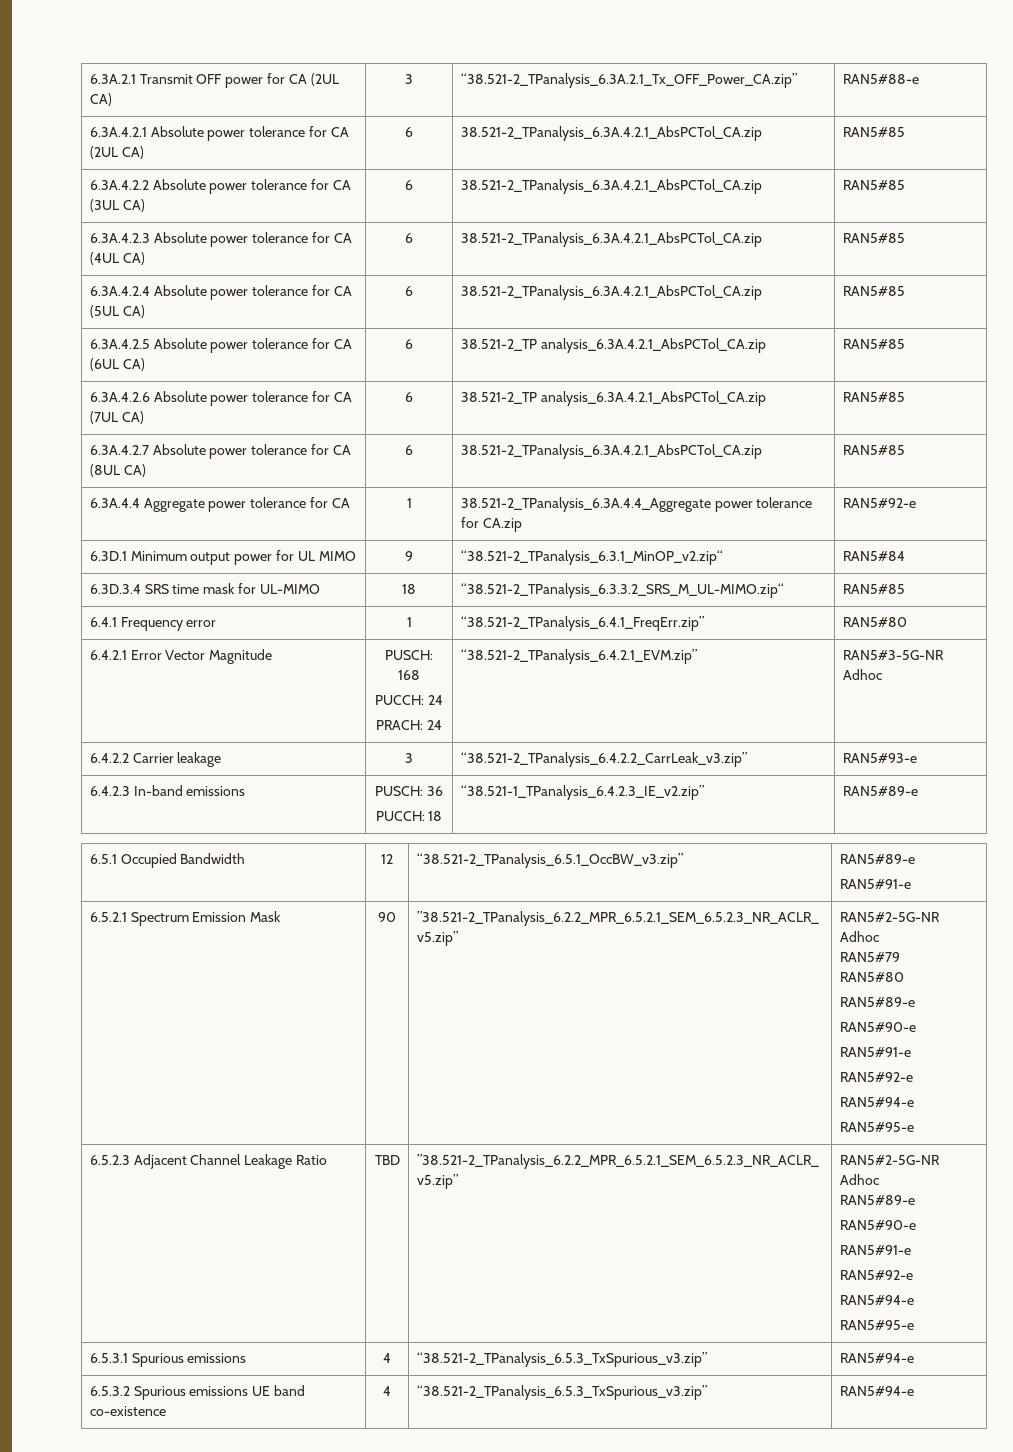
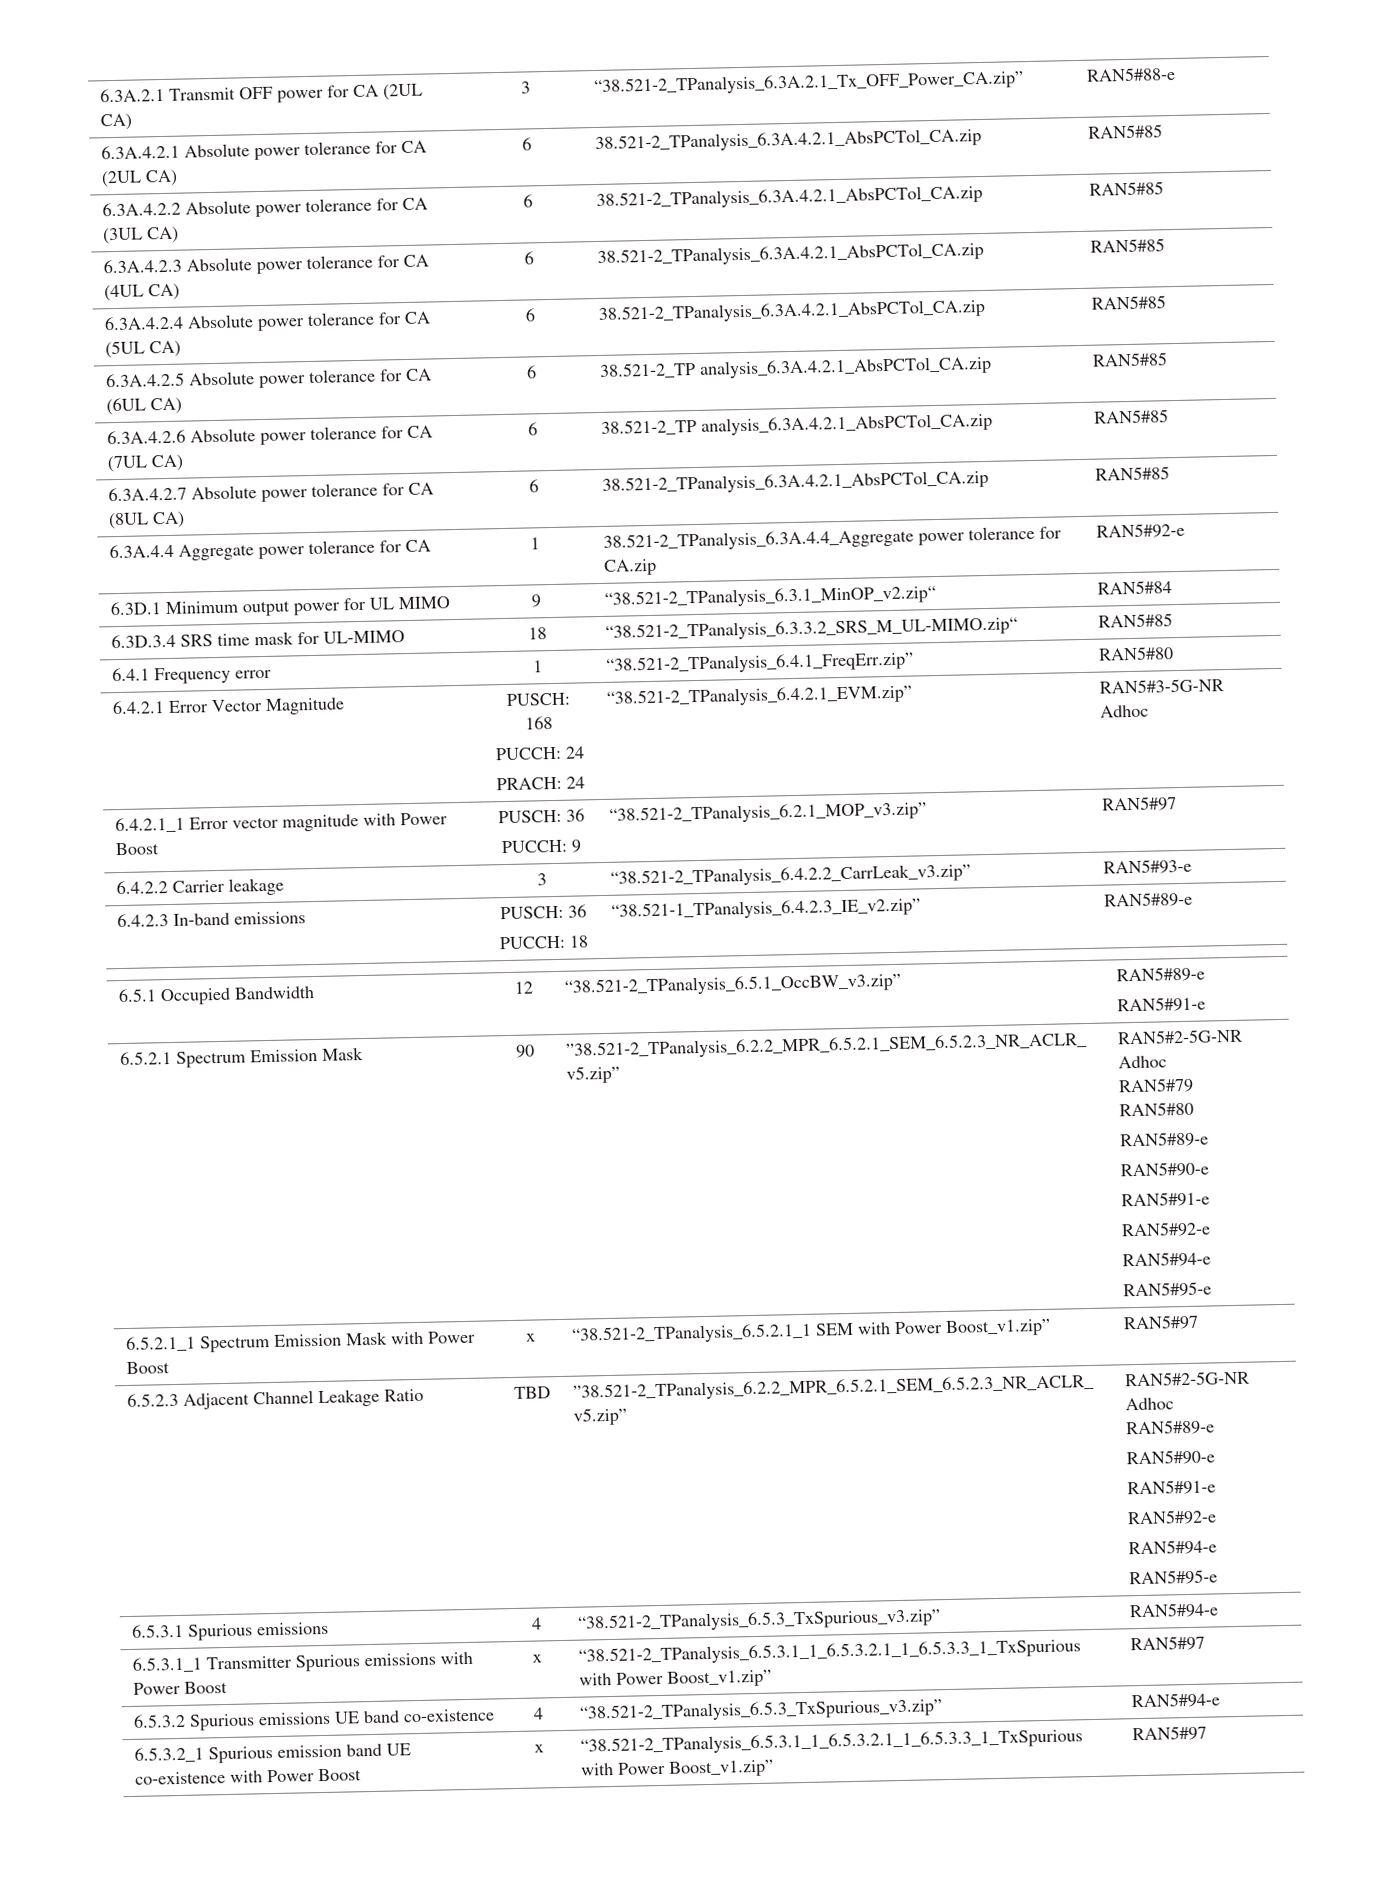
(882, 674) none -> [114,812,448,834] [114,842,160,856] [497,808,585,824] [501,839,582,854] [608,801,927,825] [1101,796,1177,812] // 6.4.2.1_1 Error vector magnitude with Power Boost | PUSCH: 36 // PUCCH: 9 | “38.521-2_TPanalysis_6.2.1_MOP_v3.zip” | RAN5#97
(914, 1127) none -> [125,1330,476,1353] [125,1361,170,1375] [526,1333,536,1342] [570,1318,1051,1345] [1122,1314,1199,1331] // 6.5.2.1_1 Spectrum Emission Mask with Power Boost | x | “38.521-2_TPanalysis_6.5.2.1_1 SEM with Power Boost_v1.zip” | RAN5#97
(914, 1358) none -> [131,1651,473,1673] [132,1680,228,1695] [532,1654,542,1663] [577,1638,1081,1666] [578,1669,772,1688] [1129,1635,1205,1652] // 6.5.3.1_1 Transmitter Spurious emissions with Power Boost | x | “38.521-2_TPanalysis_6.5.3.1_1_6.5.3.2.1_1_6.5.3.3_1_TxSpurious with Power Boost_v1.zip” | RAN5#97
(914, 1391) none -> [133,1743,411,1764] [134,1768,362,1785] [534,1744,544,1753] [579,1728,1083,1756] [579,1759,774,1778] [1131,1725,1207,1742] // 6.5.3.2_1 Spurious emission band UE co-existence with Power Boost | x | “38.521-2_TPanalysis_6.5.3.1_1_6.5.3.2.1_1_6.5.3.3_1_TxSpurious with Power Boost_v1.zip” | RAN5#97

